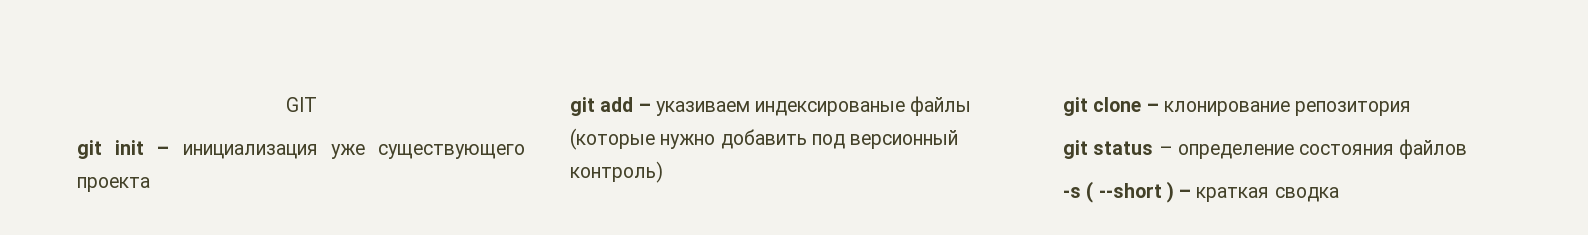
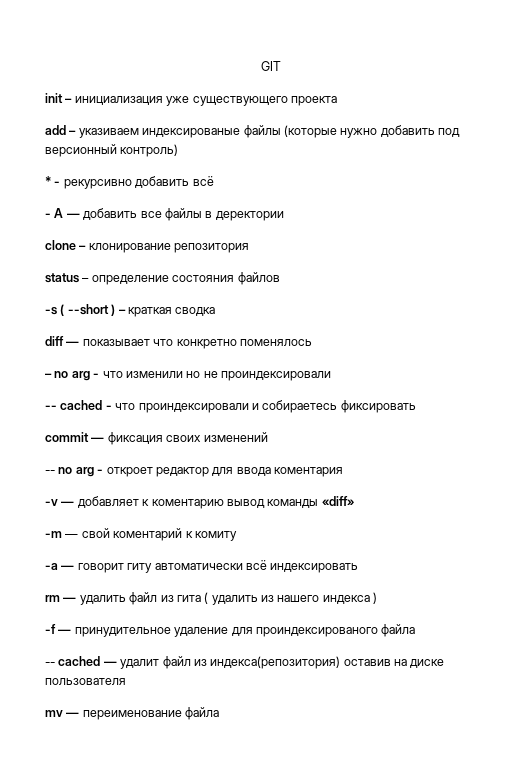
[77,140,102,159] git -> (281, 66) none
[570,97,595,116] git -> (337, 101) none
[1063,97,1088,116] git -> [45,176,214,189] [45,208,284,221] * - рекурсивно добавить всё // - A — добавить все файлы в деректории //
[1063,140,1088,159] git -> (250, 248) none
(1339, 194) none -> [45,336,312,349] [45,371,331,381] [45,400,416,413] [45,432,268,445] [45,467,343,477] [45,496,354,509] [45,528,237,541] [45,560,359,573] [45,592,378,605] [45,624,416,637] [45,656,445,669] [45,678,126,685] [45,707,220,720] // diff — показывает что конкретно поменялось // – no arg - что изменили но не проиндексировали // -- cached - что проиндексировали и собираетесь фиксировать // commit — фиксация своих изменений // -- no arg - откроет редактор для ввода коментария // -v — добавляет к коментарию вывод команды «diff» // -m — свой коментарий к комиту // -a — говорит гиту автоматически всё индексировать // rm — удалить файл из гита ( удалить из нашего индекса ) // -f — принудительное удаление для проиндексированого файла // -- cached — удалит файл из индекса(репозитория) оставив на диске пользователя // mv — переименование файла

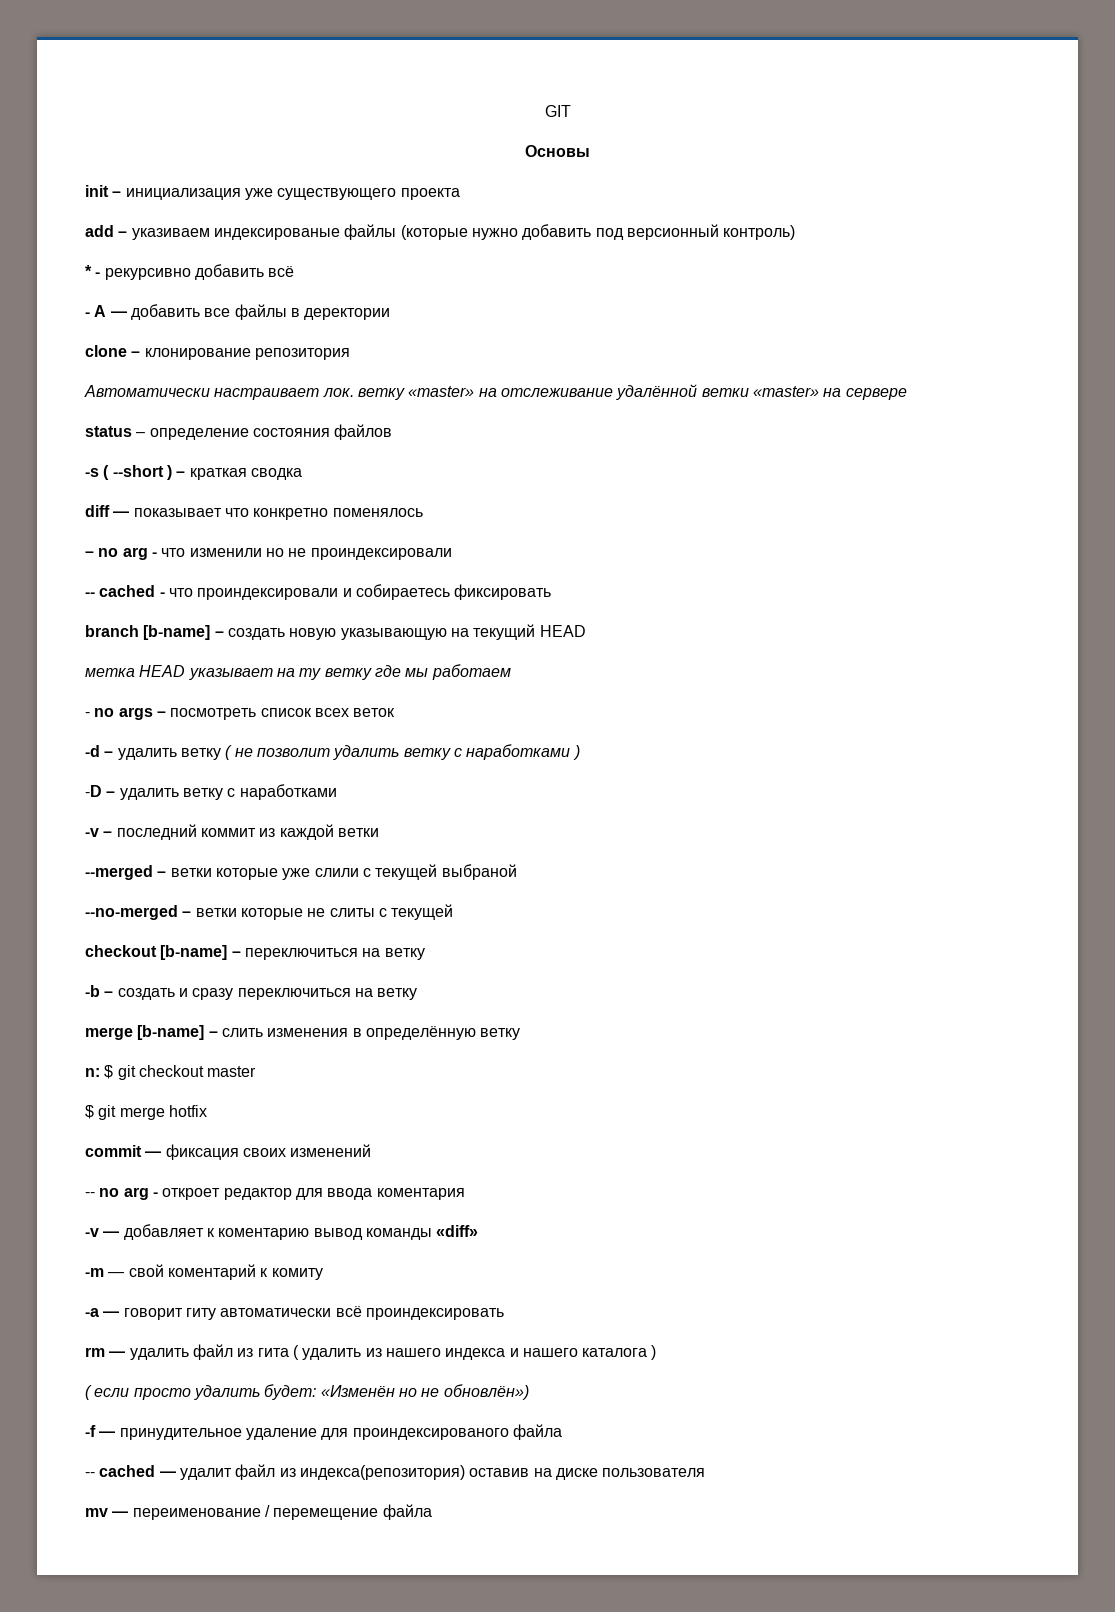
(281, 66) none -> [525,145,590,157] // Основы
(250, 248) none -> [84,384,907,400] // Автоматически настраивает лок. ветку «master» на отслеживание удалённой ветки «master» на сервере
(416, 406) none -> [85,624,586,640] [85,664,511,680] [85,707,396,720] [85,744,580,760] [85,784,337,800] [85,824,379,840] [85,864,517,880] [85,904,454,920] [85,945,425,960] [85,985,418,1000] [85,1025,521,1040] [85,1065,257,1080] [85,1105,207,1120] // branch [b-name] – создать новую указывающую на текущий HEAD // метка HEAD указывает на ту ветку где мы работаем // - no args – посмотреть список всех веток // -d – удалить ветку ( не позволит удалить ветку с наработками ) // -D – удалить ветку с наработками // -v – последний коммит из каждой ветки // --merged – ветки которые уже слили с текущей выбраной // --no-merged – ветки которые не слиты с текущей // checkout [b-name] – переключиться на ветку // -b – создать и сразу переключиться на ветку // merge [b-name] – слить изменения в определённую ветку // n: $ git checkout master // $ git merge hotfix
[270,563,359,573] индексировать -> [365,1308,504,1320] проиндексировать
[373,592,378,604] ) -> [509,1345,657,1360] [85,1384,529,1400] и нашего каталога ) // ( если просто удалить будет: «Изменён но не обновлён»)
(182, 715) none -> [264,1505,379,1520] / перемещение

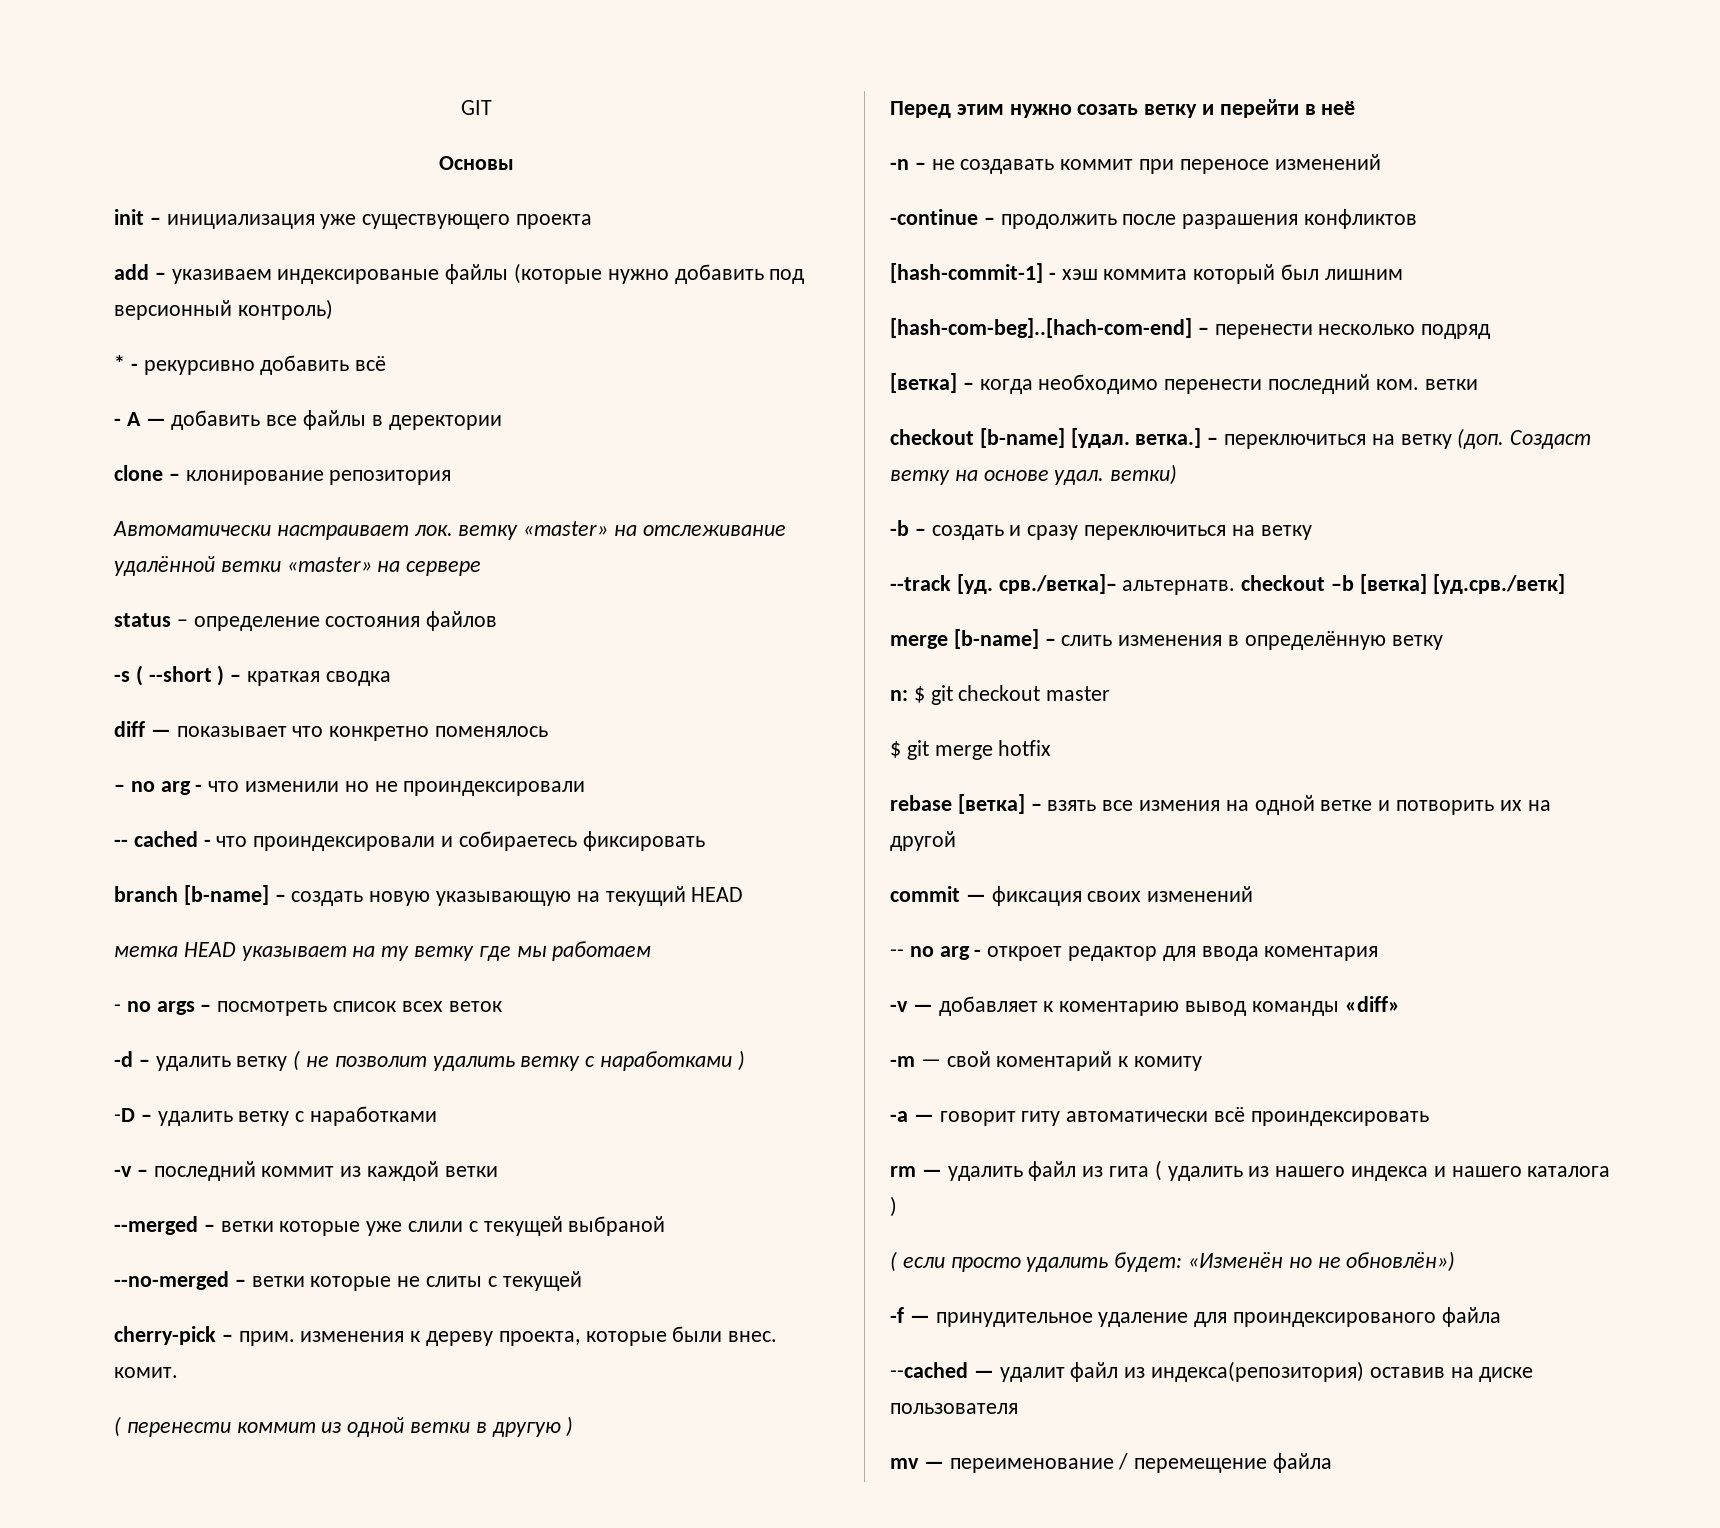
(454, 912) none -> [114,1326,778,1346] [114,1367,178,1378] [114,1416,574,1437] [890,99,1356,118] [890,154,1381,174] [890,209,1418,229] [890,263,1403,284] [890,318,1491,339] [890,373,1478,394] // cherry-pick – прим. изменения к дереву проекта, которые были внес. комит. // ( перенести коммит из одной ветки в другую ) // Перед этим нужно созать ветку и перейти в неё // -n – не создавать коммит при переносе изменений // -continue – продолжить после разрашения конфликтов // [hash-commit-1] - хэш коммита который был лишним // [hash-com-beg]..[hach-com-end] – перенести несколько подряд // [ветка] – когда необходимо перенести последний ком. ветки
(228, 952) none -> [1070,428,1202,448] [удал. ветка.]
(425, 954) none -> [1457,428,1592,449] [890,464,1178,485] (доп. Создаст ветку на основе удал. ветки)
(418, 994) none -> [890,574,1565,595] // --track [уд. срв./ветка]– альтернатв. checkout –b [ветка] [уд.срв./ветк]
(207, 1111) none -> [890,794,1551,815] [890,831,956,851] // rebase [ветка] – взять все измения на одной ветке и потворить их на другой
[85,1465,156,1477] -- cached -> [890,1362,968,1378] --cached

